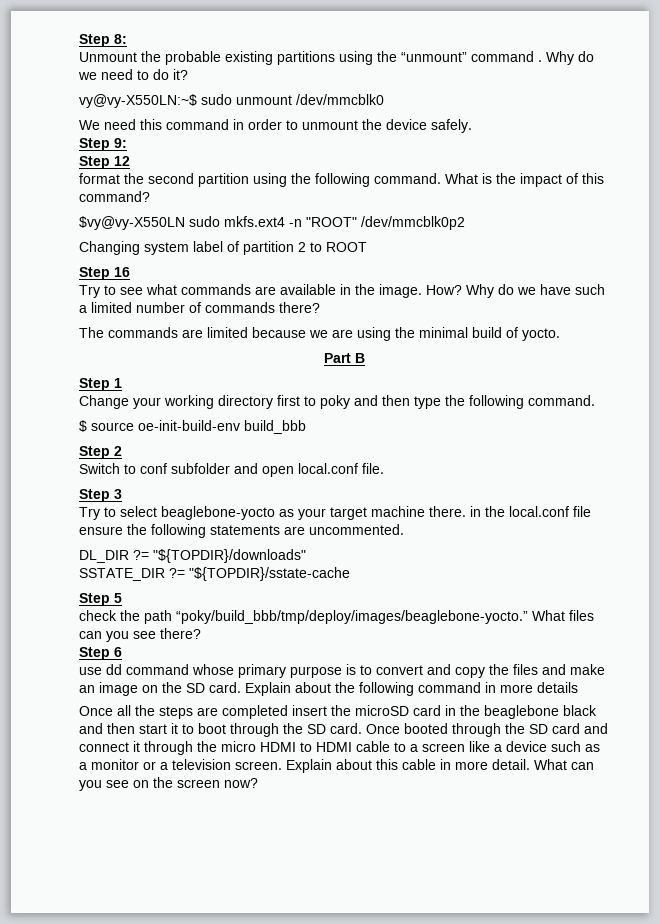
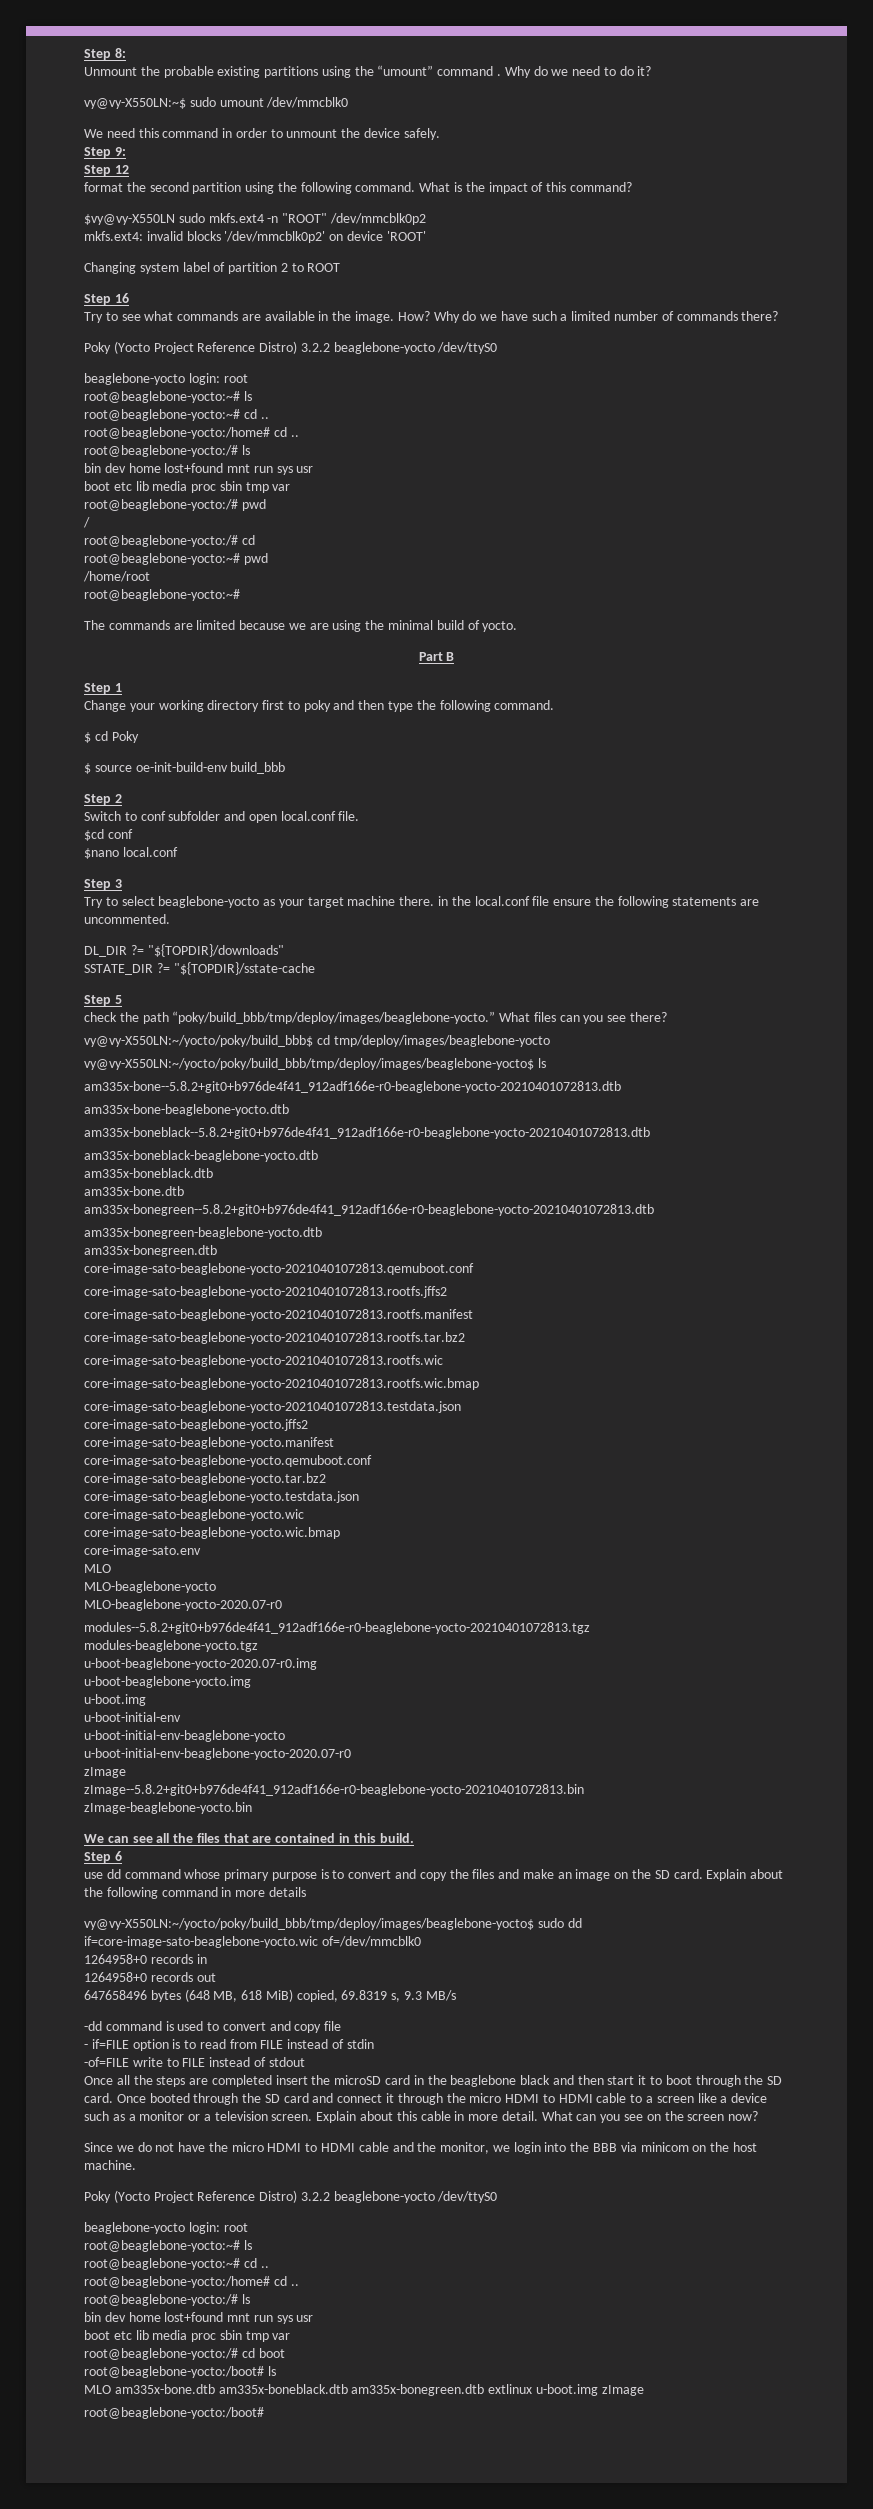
[401,52,467,62] “unmount” -> [377,65,434,76] “umount”
[236,95,292,105] unmount -> [219,98,264,107] umount
(465, 223) none -> [84,231,426,243] // mkfs.ext4: invalid blocks '/dev/mmcblk0p2' on device 'ROOT'
(320, 307) none -> [84,341,498,354] [84,373,248,385] [84,391,252,403] [84,409,269,421] [84,427,299,439] [84,445,250,457] [84,463,314,475] [84,481,291,493] [84,499,266,511] [83,517,90,528] [84,535,255,547] [84,553,268,565] [83,571,150,582] [84,589,240,601] // Poky (Yocto Project Reference Distro) 3.2.2 beaglebone-yocto /dev/ttyS0 // beaglebone-yocto login: root // root@beaglebone-yocto:~# ls // root@beaglebone-yocto:~# cd .. // root@beaglebone-yocto:/home# cd .. // root@beaglebone-yocto:/# ls // bin dev home lost+found mnt run sys usr // boot etc lib media proc sbin tmp var // root@beaglebone-yocto:/# pwd // / // root@beaglebone-yocto:/# cd // root@beaglebone-yocto:~# pwd // /home/root // root@beaglebone-yocto:~#
(595, 400) none -> [84,731,139,743] // $ cd Poky
(384, 468) none -> [84,829,133,841] [84,847,178,859] // $cd conf // $nano local.conf
(201, 633) none -> [84,1035,550,1047] [84,1058,546,1070] [84,1081,621,1093] [84,1104,289,1116] [84,1127,650,1139] [84,1150,318,1162] [84,1168,213,1178] [84,1186,184,1196] [84,1204,654,1216] [84,1227,322,1239] [84,1245,217,1257] [84,1263,474,1275] [84,1286,447,1298] [84,1309,473,1321] [84,1332,465,1344] [84,1355,443,1367] [84,1378,479,1390] [84,1401,461,1413] [84,1419,308,1431] [84,1437,334,1449] [84,1455,372,1467] [84,1473,326,1485] [84,1491,359,1503] [84,1509,304,1521] [84,1527,340,1539] [84,1545,201,1557] [84,1564,111,1573] [84,1581,216,1593] [84,1599,282,1611] [84,1622,590,1634] [84,1640,258,1652] [84,1658,317,1670] [84,1676,251,1688] [84,1694,146,1706] [84,1712,181,1722] [84,1730,285,1742] [84,1748,351,1760] [84,1767,126,1778] [84,1784,584,1796] [84,1802,252,1814] [84,1833,414,1843] // vy@vy-X550LN:~/yocto/poky/build_bbb$ cd tmp/deploy/images/beaglebone-yocto // vy@vy-X550LN:~/yocto/poky/build_bbb/tmp/deploy/images/beaglebone-yocto$ ls // am335x-bone--5.8.2+git0+b976de4f41_912adf166e-r0-beaglebone-yocto-20210401072813.dtb // am335x-bone-beaglebone-yocto.dtb // am335x-boneblack--5.8.2+git0+b976de4f41_912adf166e-r0-beaglebone-yocto-20210401072813.dtb // am335x-boneblack-beaglebone-yocto.dtb // am335x-boneblack.dtb // am335x-bone.dtb // am335x-bonegreen--5.8.2+git0+b976de4f41_912adf166e-r0-beaglebone-yocto-20210401072813.dtb // am335x-bonegreen-beaglebone-yocto.dtb // am335x-bonegreen.dtb // core-image-sato-beaglebone-yocto-20210401072813.qemuboot.conf // core-image-sato-beaglebone-yocto-20210401072813.rootfs.jffs2 // core-image-sato-beaglebone-yocto-20210401072813.rootfs.manifest // core-image-sato-beaglebone-yocto-20210401072813.rootfs.tar.bz2 // core-image-sato-beaglebone-yocto-20210401072813.rootfs.wic // core-image-sato-beaglebone-yocto-20210401072813.rootfs.wic.bmap // core-image-sato-beaglebone-yocto-20210401072813.testdata.json // core-image-sato-beaglebone-yocto.jffs2 // core-image-sato-beaglebone-yocto.manifest // core-image-sato-beaglebone-yocto.qemuboot.conf // core-image-sato-beaglebone-yocto.tar.bz2 // core-image-sato-beaglebone-yocto.testdata.json // core-image-sato-beaglebone-yocto.wic // core-image-sato-beaglebone-yocto.wic.bmap // core-image-sato.env // MLO // MLO-beaglebone-yocto // MLO-beaglebone-yocto-2020.07-r0 // modules--5.8.2+git0+b976de4f41_912adf166e-r0-beaglebone-yocto-20210401072813.tgz // modules-beaglebone-yocto.tgz // u-boot-beaglebone-yocto-2020.07-r0.img // u-boot-beaglebone-yocto.img // u-boot.img // u-boot-initial-env // u-boot-initial-env-beaglebone-yocto // u-boot-initial-env-beaglebone-yocto-2020.07-r0 // zImage // zImage--5.8.2+git0+b976de4f41_912adf166e-r0-beaglebone-yocto-20210401072813.bin // zImage-beaglebone-yocto.bin // We can see all the files that are contained in this build.
(578, 687) none -> [84,1918,582,1930] [84,1936,421,1948] [84,1954,207,1964] [84,1972,216,1982] [84,1989,456,2002] [84,2021,342,2033] [84,2039,374,2051] [84,2057,305,2067] // vy@vy-X550LN:~/yocto/poky/build_bbb/tmp/deploy/images/beaglebone-yocto$ sudo dd if=core-image-sato-beaglebone-yocto.wic of=/dev/mmcblk0 // 1264958+0 records in // 1264958+0 records out // 647658496 bytes (648 MB, 618 MiB) copied, 69.8319 s, 9.3 MB/s // -dd command is used to convert and copy file // - if=FILE option is to read from FILE instead of stdin // -of=FILE write to FILE instead of stdout
(258, 783) none -> [84,2142,757,2154] [84,2160,136,2170] [84,2190,498,2203] [84,2222,248,2234] [84,2240,252,2252] [84,2258,269,2270] [84,2276,299,2288] [84,2294,250,2306] [84,2312,314,2324] [84,2330,291,2342] [84,2348,285,2360] [84,2366,276,2378] [84,2384,644,2396] [84,2407,264,2419] // Since we do not have the micro HDMI to HDMI cable and the monitor, we login into the BBB via minicom on the host machine. // Poky (Yocto Project Reference Distro) 3.2.2 beaglebone-yocto /dev/ttyS0 // beaglebone-yocto login: root // root@beaglebone-yocto:~# ls // root@beaglebone-yocto:~# cd .. // root@beaglebone-yocto:/home# cd .. // root@beaglebone-yocto:/# ls // bin dev home lost+found mnt run sys usr // boot etc lib media proc sbin tmp var // root@beaglebone-yocto:/# cd boot // root@beaglebone-yocto:/boot# ls // MLO am335x-bone.dtb am335x-boneblack.dtb am335x-bonegreen.dtb extlinux u-boot.img zImage // root@beaglebone-yocto:/boot#

